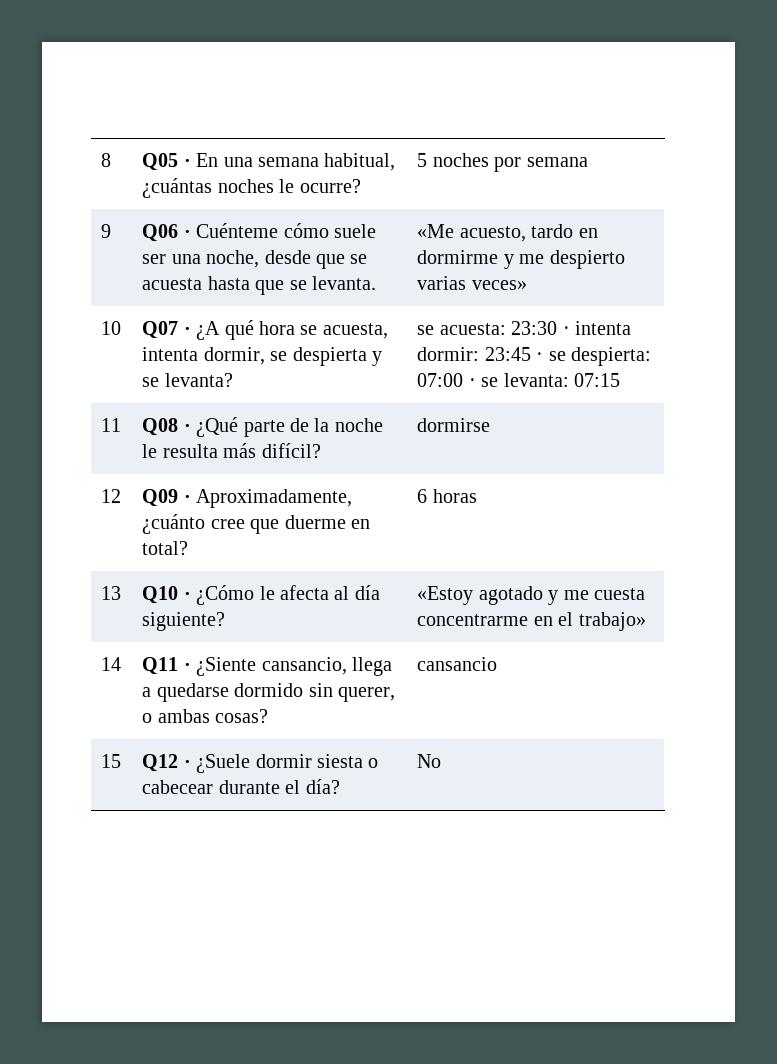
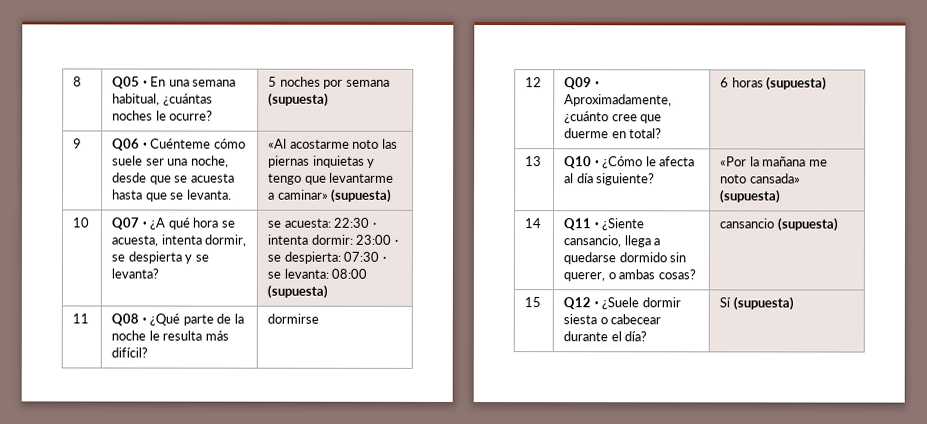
(588, 162) none -> [268,92,330,107] (supuesta)
[417,224,598,242] [417,250,625,269] [417,276,527,290] «Me acuesto, tardo en dormirme y me despierto varias veces» -> [268,138,398,149] [268,155,376,168] [268,172,395,185] [268,188,393,203] «Al acostarme noto las piernas inquietas y tengo que levantarme a caminar» (supuesta)
[511,321,558,335] 23:30 -> [333,217,370,228] 22:30
[484,347,531,361] 23:45 -> [355,234,392,245] 23:00
[417,373,464,387] 07:00 -> [343,251,380,262] 07:30
[573,373,620,387] 07:15 -> [331,268,368,279] [267,284,329,299] 08:00 (supuesta)
(477, 496) none -> [766,76,828,91] (supuesta)
[417,586,645,605] [417,612,646,631] «Estoy agotado y me cuesta concentrarme en el trabajo» -> [720,156,828,167] [720,173,801,184] [720,189,782,204] «Por la mañana me noto cansada» (supuesta)
(498, 664) none -> [776,217,838,232] (supuesta)
[417,754,442,768] No -> [719,296,794,311] Sí (supuesta)

